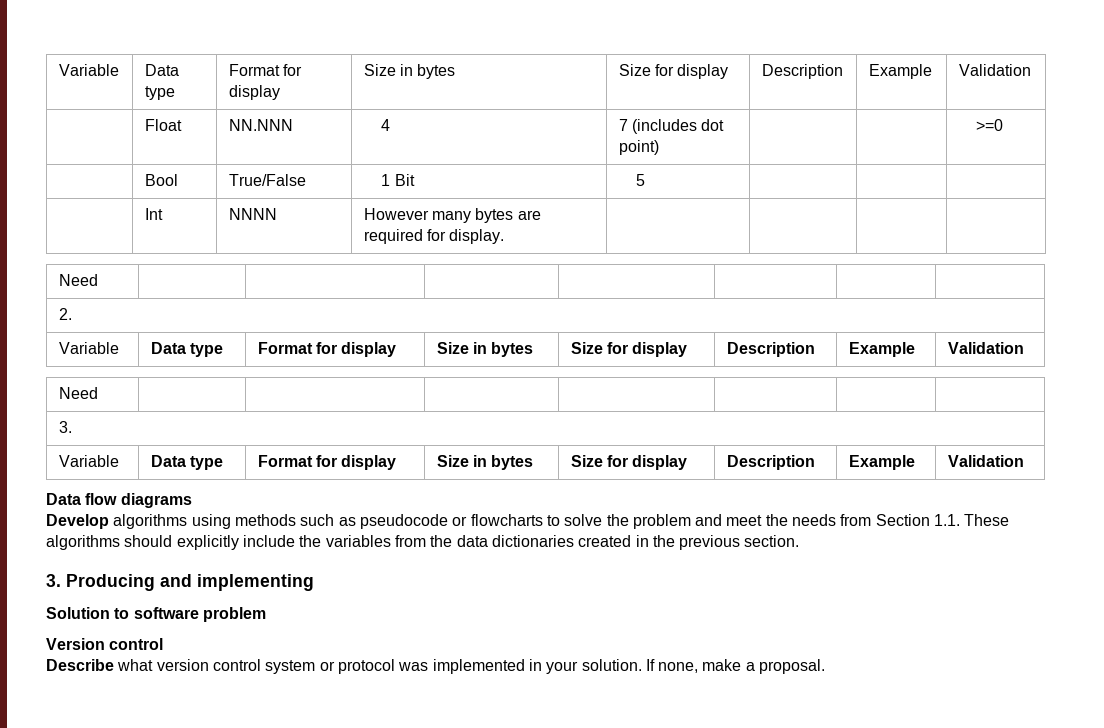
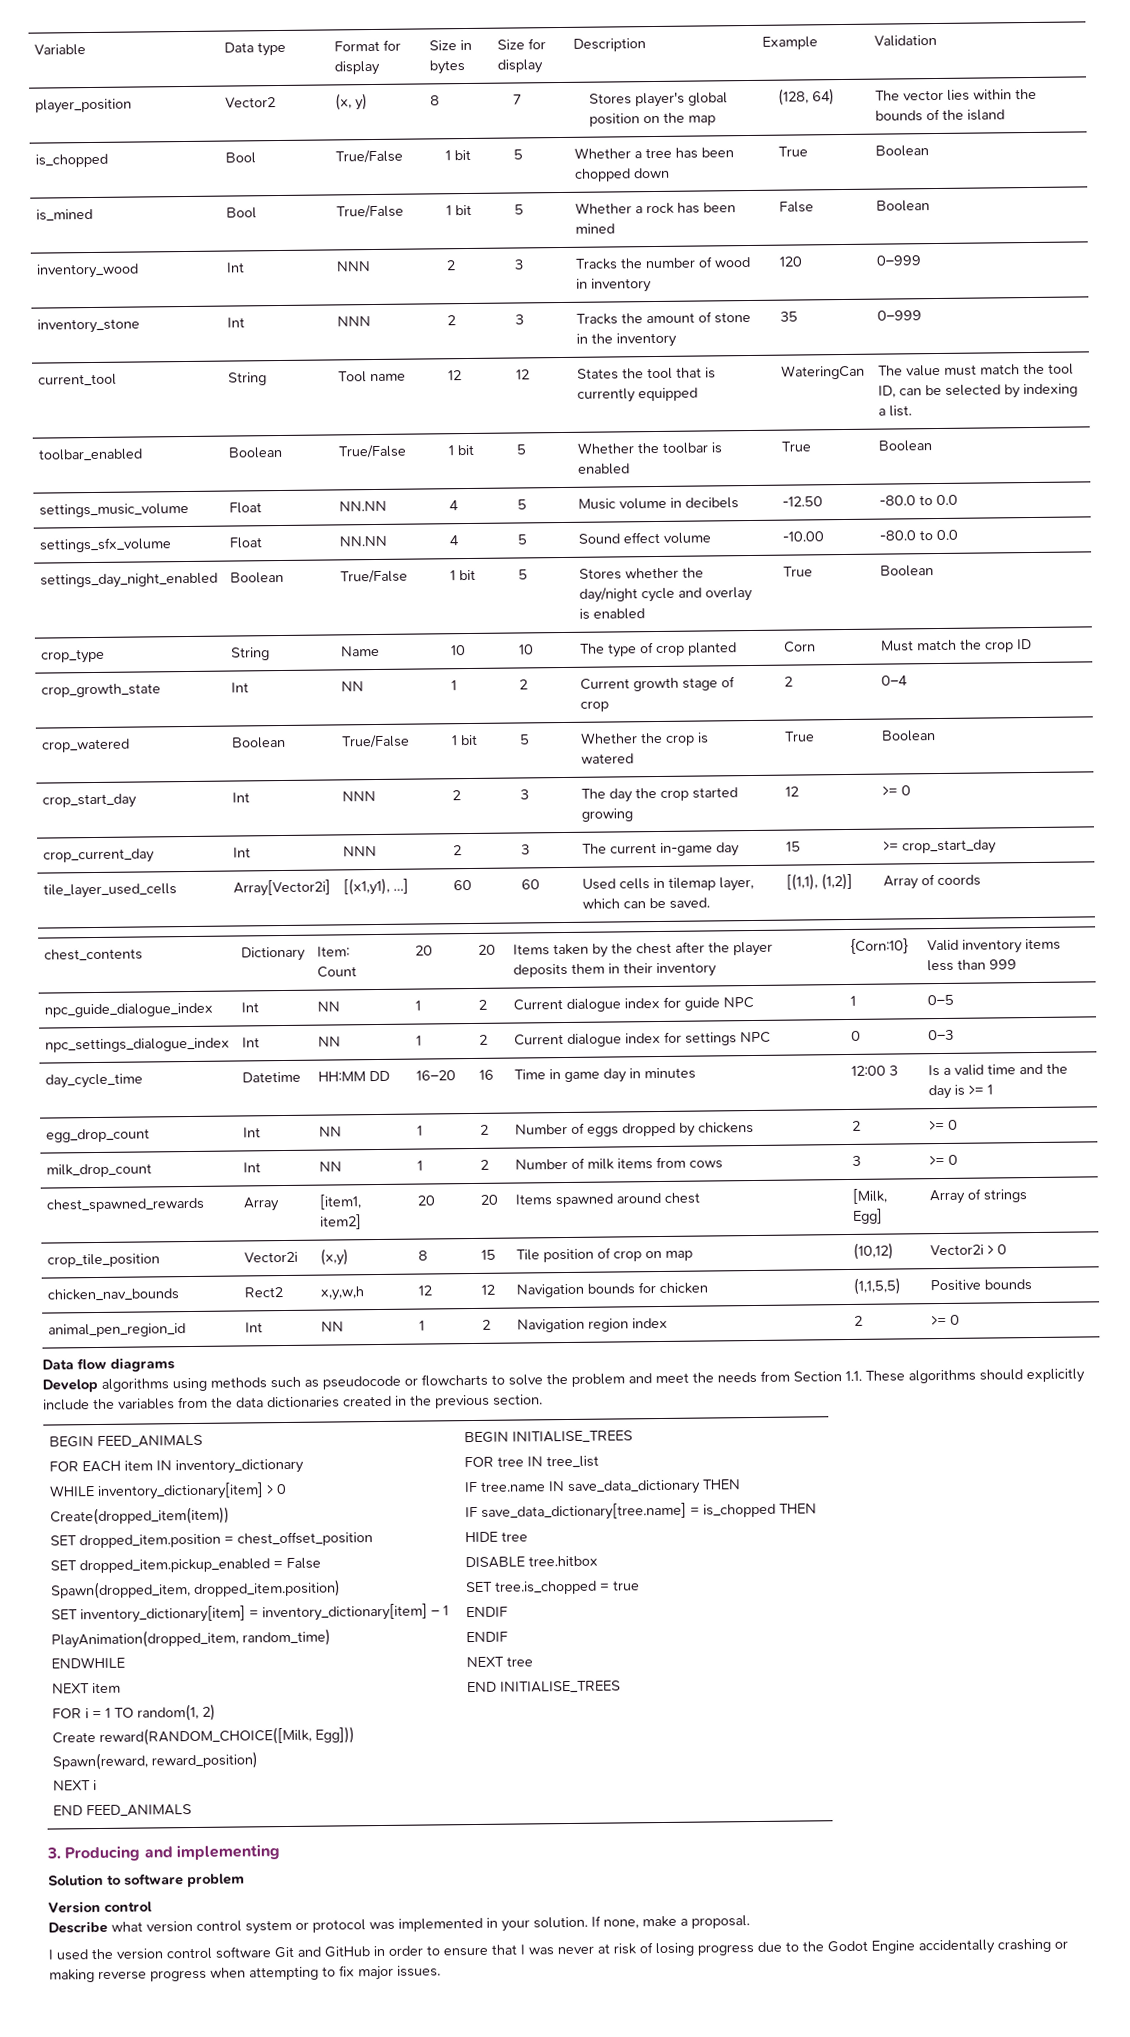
[144,119,182,131] [228,119,293,131] [381,119,391,131] [618,119,725,134] [618,140,659,155] [976,119,1004,131] [144,174,178,186] [228,174,306,186] [381,174,415,186] [636,174,646,186] [144,208,163,220] [228,208,277,220] [363,208,541,223] [363,229,505,244] [58,274,98,286] [58,308,72,320] [58,342,119,354] [150,342,224,357] [257,342,397,357] [436,342,534,357] [570,342,688,357] [726,342,815,357] [848,342,915,357] [947,342,1024,354] [58,387,98,399] [58,421,72,433] [58,455,119,467] [150,455,224,470] [257,455,397,470] [436,455,534,470] [570,455,688,470] [726,455,815,470] [848,455,915,470] [947,455,1024,467] | Float | NN.NNN | 4 | 7 (includes dot point) | | | >=0 // | Bool | True/False | 1 Bit | 5 | | | // | Int | NNNN | However many bytes are required for display. | | | | // Need | | | | | | | // 2. // Variable | Data type | Format for display | Size in bytes | Size for display | Description | Example | Validation // Need | | | | | | | // 3. // Variable | Data type | Format for display | Size in bytes | Size for display | Description | Example | Validation -> [35,98,133,114] [225,97,277,108] [335,93,369,111] [430,95,441,106] [513,94,523,105] [589,91,729,108] [589,112,717,127] [778,88,836,106] [875,88,1038,101] [875,108,1006,122] [35,153,109,168] [225,152,257,164] [335,149,404,164] [445,149,472,161] [513,149,524,160] [574,147,735,159] [574,167,671,182] [778,146,809,157] [875,145,930,157] [36,208,94,222] [226,207,258,219] [336,204,405,219] [446,204,473,216] [514,204,525,215] [575,202,737,215] [575,223,616,234] [779,201,815,213] [876,200,931,212] [36,263,140,279] [226,262,246,273] [336,261,372,272] [446,260,457,271] [514,259,525,270] [575,256,752,270] [576,278,653,293] [779,256,804,267] [876,255,922,266] [37,318,141,334] [227,317,246,328] [337,316,372,327] [447,315,457,326] [515,314,525,325] [576,311,752,325] [576,332,678,348] [780,311,799,322] [877,310,923,321] [38,373,118,387] [228,372,268,386] [338,371,407,383] [448,370,463,381] [516,369,531,380] [577,367,717,380] [577,387,699,403] [781,364,866,380] [878,363,1075,377] [878,383,1079,399] [878,405,913,417] [38,448,144,462] [228,446,284,459] [338,444,408,459] [448,444,475,456] [516,444,527,455] [577,442,723,454] [578,463,631,475] [781,441,812,452] [878,440,933,452] [39,502,190,518] [229,502,263,514] [339,500,388,512] [449,500,460,511] [517,499,528,510] [578,497,740,510] [782,496,824,507] [879,494,959,506] [39,537,173,553] [229,537,263,549] [339,535,388,547] [449,535,460,546] [517,534,528,545] [578,531,712,544] [782,531,825,542] [879,529,959,541] [40,572,219,589] [230,571,285,584] [340,569,409,584] [450,569,477,581] [518,569,529,580] [579,567,705,580] [579,586,754,603] [579,608,646,620] [783,566,814,577] [880,565,935,577] [41,648,106,664] [231,647,271,661] [341,645,381,657] [451,645,467,656] [519,644,535,655] [580,642,738,658] [784,641,817,653] [880,639,1033,653] [41,683,162,698] [231,682,250,693] [341,681,365,692] [451,680,458,691] [519,679,529,690] [580,676,736,692] [580,700,610,712] [784,676,794,687] [881,675,909,686] [42,738,131,753] [231,736,287,749] [341,734,411,749] [451,734,479,746] [519,734,531,745] [580,732,710,746] [581,753,635,764] [784,731,816,742] [881,730,937,742] [42,793,138,809] [232,792,251,803] [342,790,377,802] [452,790,462,801] [520,789,530,800] [581,787,739,803] [581,808,634,822] [785,786,800,797] [882,785,912,796] [43,848,156,864] [233,847,252,858] [343,845,378,857] [453,845,463,856] [521,844,531,855] [582,842,741,857] [786,841,802,852] [883,839,998,855] [43,883,178,899] [233,879,332,897] [343,877,410,896] [453,879,473,891] [521,879,541,890] [582,876,755,892] [582,897,711,909] [786,872,854,891] [883,874,982,890] [44,948,144,962] [241,946,307,962] [317,946,351,957] [317,966,358,978] [415,945,434,956] [477,944,496,955] [513,941,774,958] [513,962,718,978] [850,938,910,954] [927,938,1062,954] [927,959,1018,972] [44,1002,214,1018] [241,1002,260,1013] [317,1001,341,1012] [415,1000,422,1011] [477,999,487,1010] [513,996,755,1012] [850,995,857,1006] [927,994,955,1006] [45,1037,231,1053] [242,1037,261,1048] [318,1036,342,1047] [416,1035,423,1046] [478,1034,488,1045] [514,1031,772,1047] [851,1030,862,1041] [928,1029,955,1041] [45,1073,144,1089] [242,1071,302,1083] [318,1070,391,1082] [416,1070,457,1081] [478,1069,494,1080] [514,1067,697,1083] [851,1065,899,1076] [928,1063,1069,1077] [928,1084,994,1100] [46,1128,151,1143] [243,1127,262,1138] [319,1126,343,1137] [417,1125,424,1136] [479,1124,489,1135] [515,1121,755,1137] [852,1120,862,1131] [929,1119,959,1131] [46,1163,153,1178] [243,1162,262,1173] [319,1161,343,1172] [417,1160,424,1171] [479,1159,489,1170] [515,1156,724,1170] [852,1155,862,1166] [929,1154,959,1166] [46,1197,206,1213] [243,1197,281,1212] [319,1194,363,1210] [320,1214,363,1230] [417,1195,436,1206] [479,1194,498,1205] [515,1192,701,1208] [852,1188,888,1204] [853,1208,884,1224] [929,1188,1028,1205] [47,1253,161,1268] [244,1251,299,1263] [320,1248,350,1266] [418,1250,429,1261] [480,1249,496,1260] [516,1247,694,1263] [853,1242,895,1260] [930,1244,1008,1256] [47,1288,180,1302] [244,1287,284,1298] [320,1286,365,1301] [418,1285,433,1296] [480,1284,495,1295] [516,1282,709,1298] [853,1277,902,1295] [930,1279,1033,1292] [48,1323,187,1338] [245,1322,264,1333] [321,1321,345,1332] [419,1320,426,1331] [481,1319,491,1330] [517,1317,669,1333] [854,1315,864,1326] [931,1314,961,1326] player_position | Vector2 | (x, y) | 8 | 7 | Stores player's global position on the map | (128, 64) | The vector lies within the bounds of the island // is_chopped | Bool | True/False | 1 bit | 5 | Whether a tree has been chopped down | True | Boolean // is_mined | Bool | True/False | 1 bit | 5 | Whether a rock has been mined | False | Boolean // inventory_wood | Int | NNN | 2 | 3 | Tracks the number of wood in inventory | 120 | 0–999 // inventory_stone | Int | NNN | 2 | 3 | Tracks the amount of stone in the inventory | 35 | 0–999 // current_tool | String | Tool name | 12 | 12 | States the tool that is currently equipped | WateringCan | The value must match the tool ID, can be selected by indexing a list. // toolbar_enabled | Boolean | True/False | 1 bit | 5 | Whether the toolbar is enabled | True | Boolean // settings_music_volume | Float | NN.NN | 4 | 5 | Music volume in decibels | -12.50 | -80.0 to 0.0 // settings_sfx_volume | Float | NN.NN | 4 | 5 | Sound effect volume | -10.00 | -80.0 to 0.0 // settings_day_night_enabled | Boolean | True/False | 1 bit | 5 | Stores whether the day/night cycle and overlay is enabled | True | Boolean // crop_type | String | Name | 10 | 10 | The type of crop planted | Corn | Must match the crop ID // crop_growth_state | Int | NN | 1 | 2 | Current growth stage of crop | 2 | 0–4 // crop_watered | Boolean | True/False | 1 bit | 5 | Whether the crop is watered | True | Boolean // crop_start_day | Int | NNN | 2 | 3 | The day the crop started growing | 12 | >= 0 // crop_current_day | Int | NNN | 2 | 3 | The current in-game day | 15 | >= crop_start_day // tile_layer_used_cells | Array[Vector2i] | [(x1,y1), …] | 60 | 60 | Used cells in tilemap layer, which can be saved. | [(1,1), (1,2)] | Array of coords // chest_contents | Dictionary | Item: Count | 20 | 20 | Items taken by the chest after the player deposits them in their inventory | {Corn:10} | Valid inventory items less than 999 // npc_guide_dialogue_index | Int | NN | 1 | 2 | Current dialogue index for guide NPC | 1 | 0–5 // npc_settings_dialogue_index | Int | NN | 1 | 2 | Current dialogue index for settings NPC | 0 | 0–3 // day_cycle_time | Datetime | HH:MM DD | 16–20 | 16 | Time in game day in minutes | 12:00 3 | Is a valid time and the day is >= 1 // egg_drop_count | Int | NN | 1 | 2 | Number of eggs dropped by chickens | 2 | >= 0 // milk_drop_count | Int | NN | 1 | 2 | Number of milk items from cows | 3 | >= 0 // chest_spawned_rewards | Array | [item1, item2] | 20 | 20 | Items spawned around chest | [Milk, Egg] | Array of strings // crop_tile_position | Vector2i | (x,y) | 8 | 15 | Tile position of crop on map | (10,12) | Vector2i > 0 // chicken_nav_bounds | Rect2 | x,y,w,h | 12 | 12 | Navigation bounds for chicken | (1,1,5,5) | Positive bounds // animal_pen_region_id | Int | NN | 1 | 2 | Navigation region index | 2 | >= 0
(800, 541) none -> [49,1434,204,1449] [49,1458,305,1475] [49,1482,288,1500] [50,1506,231,1526] [50,1531,374,1549] [50,1557,322,1574] [50,1579,342,1600] [51,1603,450,1624] [51,1628,332,1649] [51,1656,126,1669] [52,1682,122,1694] [52,1703,217,1722] [52,1726,356,1746] [52,1751,259,1771] [53,1780,98,1791] [53,1804,193,1818] [464,1430,634,1444] [464,1455,600,1469] [464,1479,742,1495] [465,1502,818,1521] [465,1531,529,1543] [465,1555,599,1569] [465,1580,641,1595] [466,1606,509,1618] [466,1631,509,1643] [466,1656,534,1668] [467,1680,622,1694] // BEGIN FEED_ANIMALS // FOR EACH item IN inventory_dictionary // WHILE inventory_dictionary[item] > 0 // Create(dropped_item(item)) // SET dropped_item.position = chest_offset_position // SET dropped_item.pickup_enabled = False // Spawn(dropped_item, dropped_item.position) // SET inventory_dictionary[item] = inventory_dictionary[item] – 1 // PlayAnimation(dropped_item, random_time) // ENDWHILE // NEXT item // FOR i = 1 TO random(1, 2) // Create reward(RANDOM_CHOICE([Milk, Egg])) // Spawn(reward, reward_position) // NEXT i // END FEED_ANIMALS | BEGIN INITIALISE_TREES // FOR tree IN tree_list // IF tree.name IN save_data_dictionary THEN // IF save_data_dictionary[tree.name] = is_chopped THEN // HIDE tree // DISABLE tree.hitbox // SET tree.is_chopped = true // ENDIF // ENDIF // NEXT tree // END INITIALISE_TREES
(826, 666) none -> [48,1938,1068,1961] [49,1965,441,1983] // I used the version control software Git and GitHub in order to ensure that I was never at risk of losing progress due to the Godot Engine accidentally crashing or making reverse progress when attempting to fix major issues.

